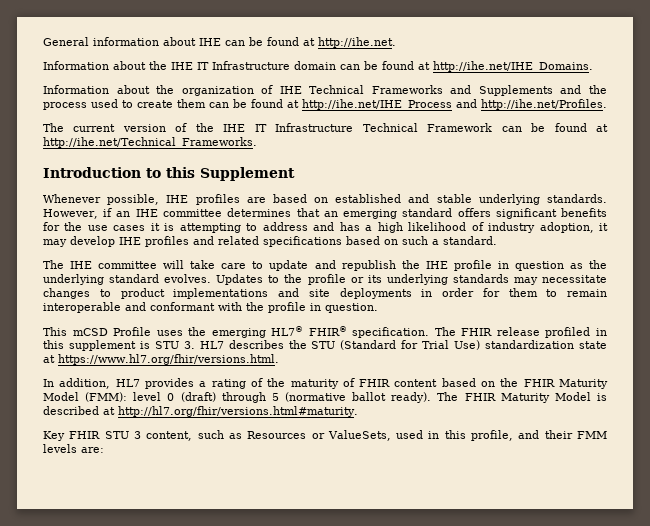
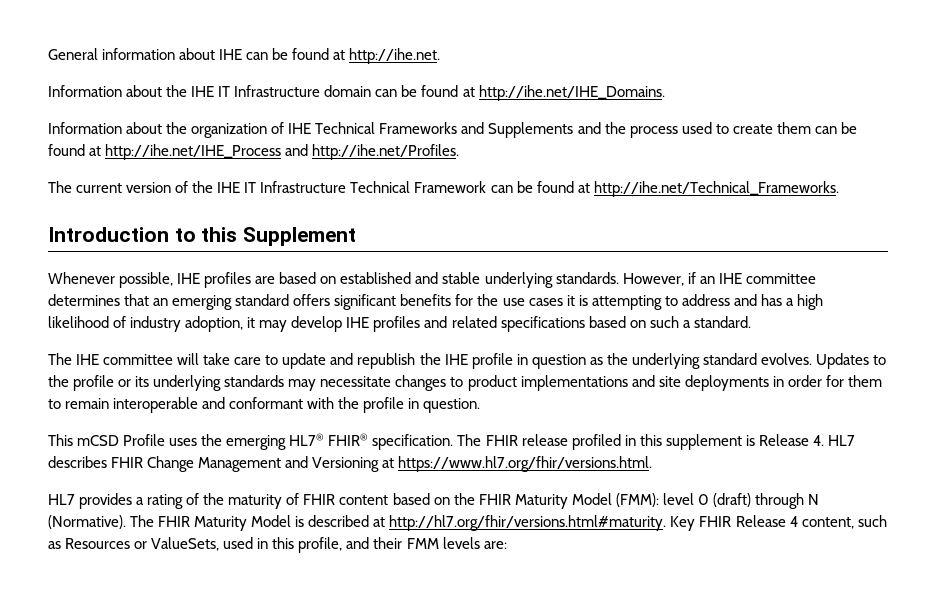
[154,340,608,350] STU 3. HL7 describes the STU (Standard for Trial Use) standardization state -> [758,434,855,446] [48,456,380,472] Release 4. HL7 describes FHIR Change Management and Versioning
[43,378,111,389] In addition, -> (653, 464) none
[271,392,432,403] 5 (normative ballot ready). -> [808,494,820,505] [48,515,126,529] N (Normative).
(358, 411) // -> (667, 523) none
[104,431,141,439] STU 3 -> [735,515,798,527] Release 4

